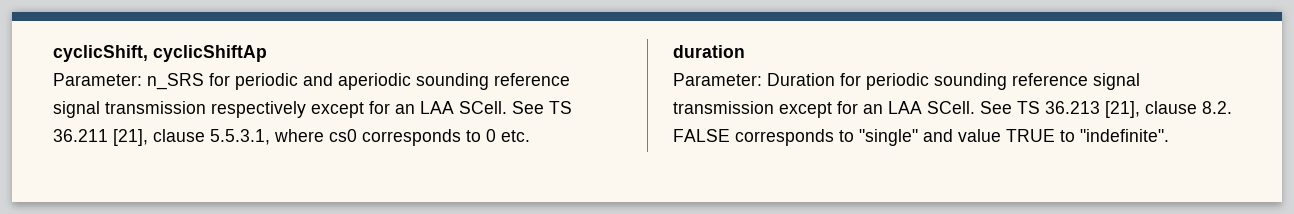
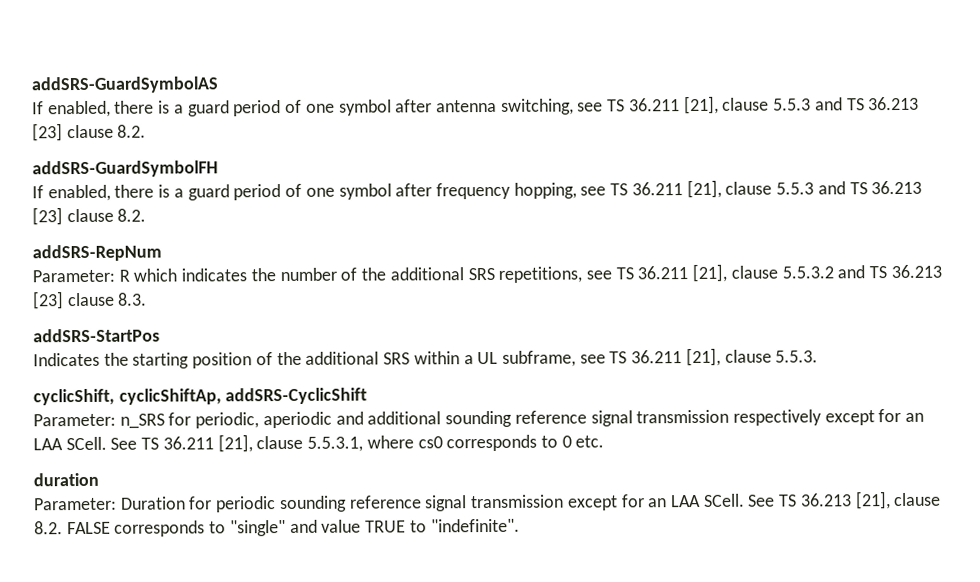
[53,45,267,62] cyclicShift, cyclicShiftAp -> [31,76,219,94] [32,95,920,118] [32,123,147,142] [32,160,218,178] [32,179,923,202] [32,207,147,226] [32,244,162,262] [32,263,942,283] [32,291,148,310] [33,328,160,343] [33,347,819,369] [33,387,368,406] addSRS-GuardSymbolAS // If enabled, there is a guard period of one symbol after antenna switching, see TS 36.211 [21], clause 5.5.3 and TS 36.213 [23] clause 8.2. // addSRS-GuardSymbolFH // If enabled, there is a guard period of one symbol after frequency hopping, see TS 36.211 [21], clause 5.5.3 and TS 36.213 [23] clause 8.2. // addSRS-RepNum // Parameter: R which indicates the number of the additional SRS repetitions, see TS 36.211 [21], clause 5.5.3.2 and TS 36.213 [23] clause 8.3. // addSRS-StartPos // Indicates the starting position of the additional SRS within a UL subframe, see TS 36.211 [21], clause 5.5.3. // cyclicShift, cyclicShiftAp, addSRS-CyclicShift
[235,73,411,90] periodic and aperiodic -> [195,411,442,429] periodic, aperiodic and additional

